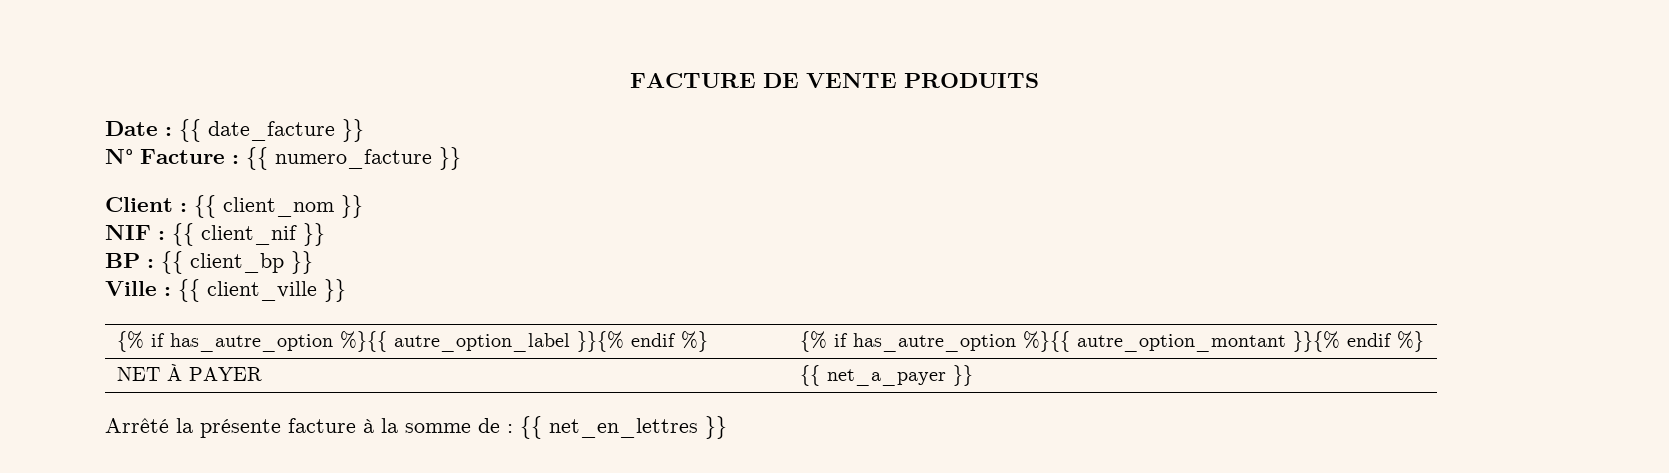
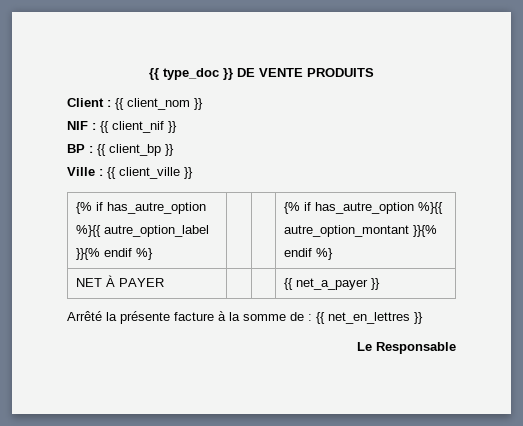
[630,73,756,88] FACTURE -> [149,68,233,80] {{ type_doc }}
[105,119,364,142] [105,147,461,170] // Date : {{ date_facture }} // N° Facture : {{ numero_facture }} -> (374, 72) none
(727, 427) none -> [357,342,456,354] // Le Responsable

